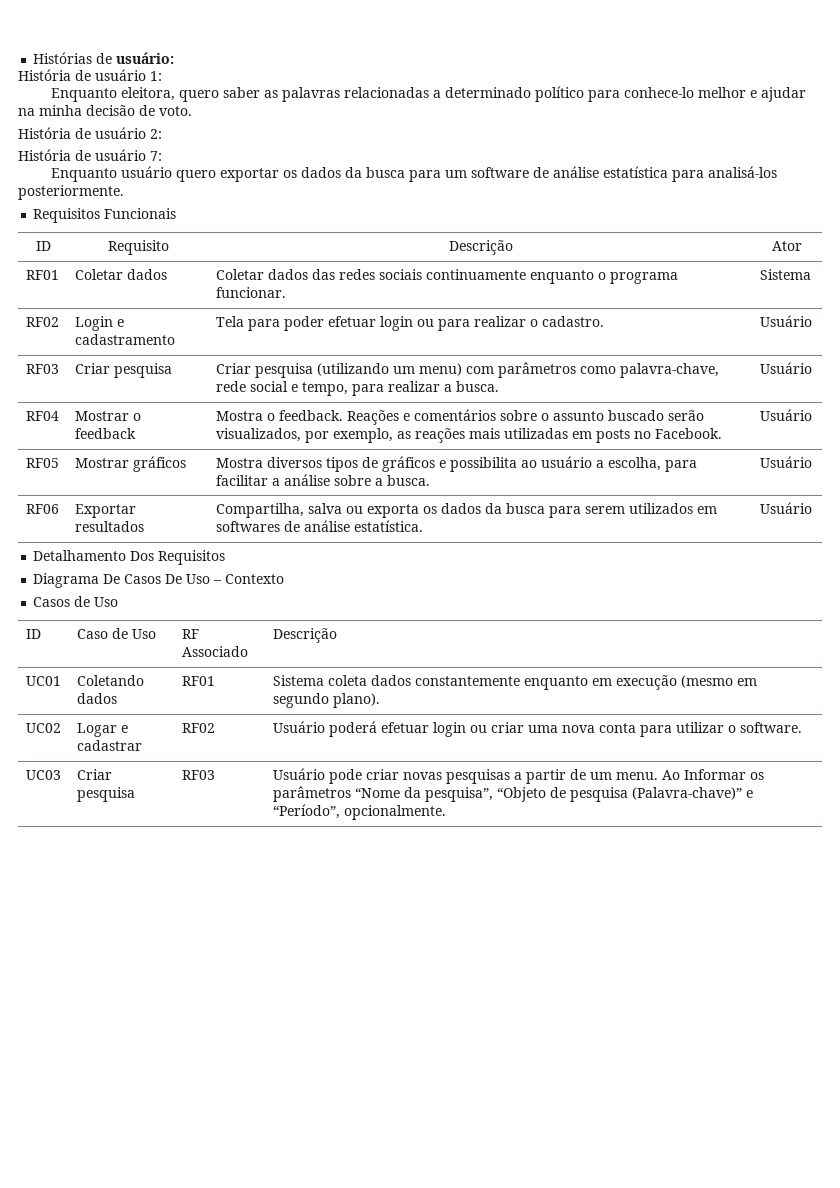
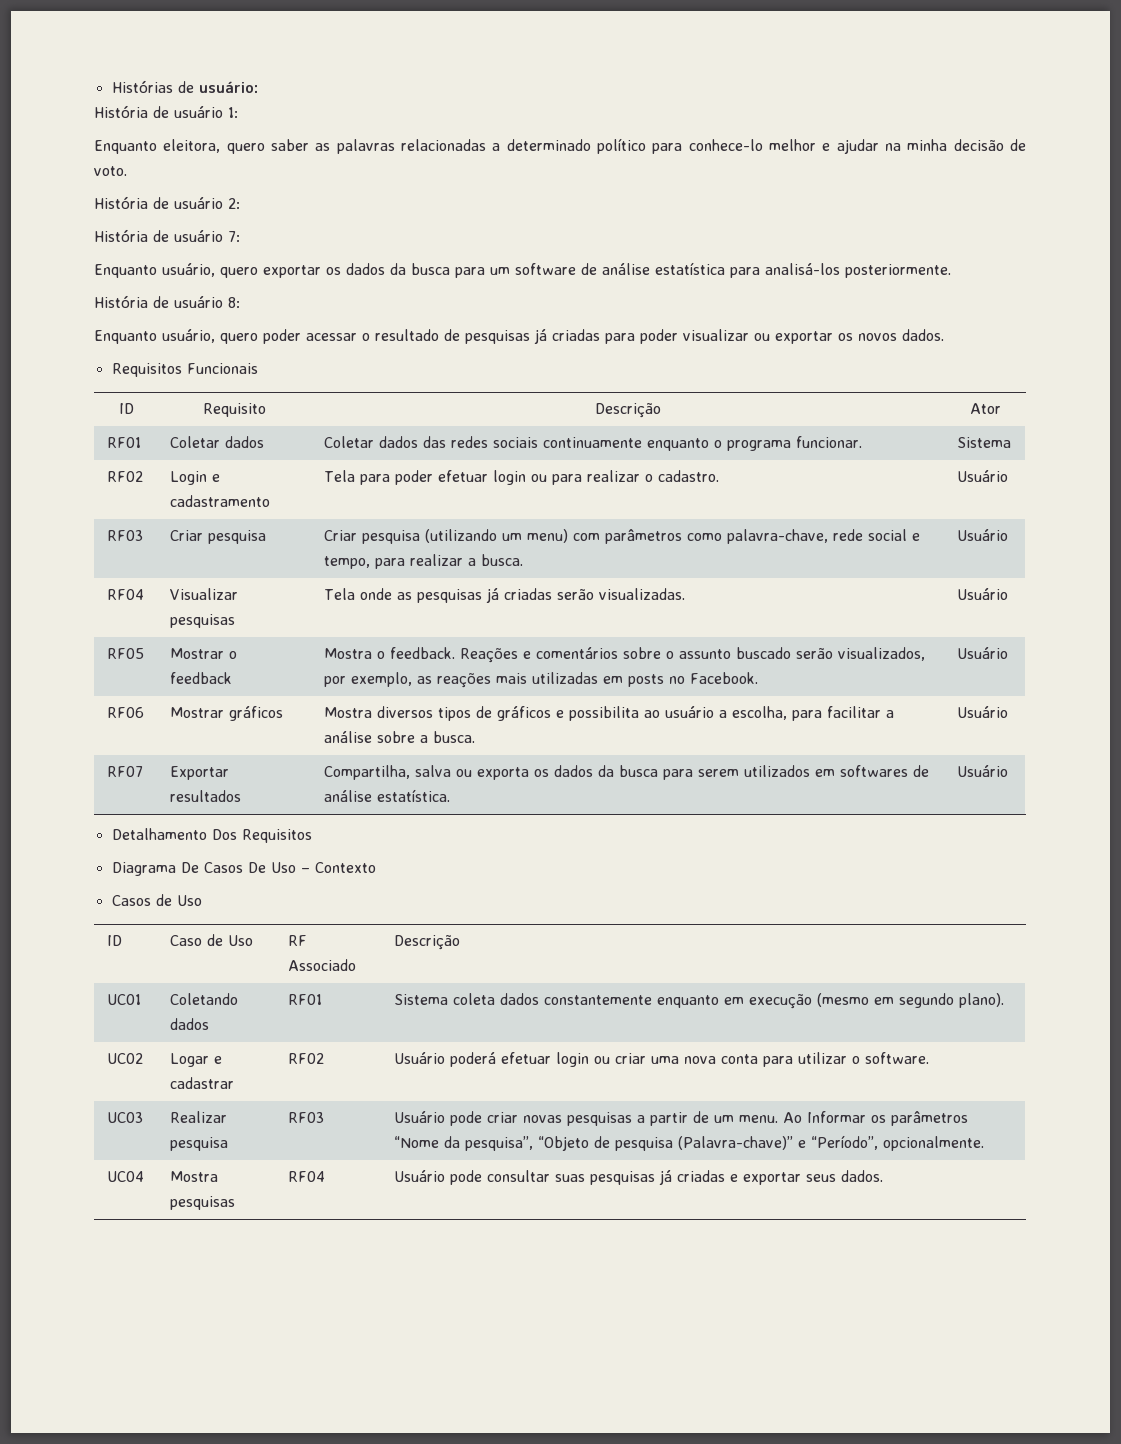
[121,166,173,178] usuário -> [162,263,215,277] usuário,
(124, 192) none -> [94,295,240,308] [94,329,944,344] // História de usuário 8: // Enquanto usuário, quero poder acessar o resultado de pesquisas já criadas para poder visualizar ou exportar os novos dados.
(59, 416) none -> [169,588,238,600] [169,614,235,628] [323,588,685,603] [956,588,1008,600] [106,648,144,659] | Visualizar pesquisas | Tela onde as pesquisas já criadas serão visualizadas. | Usuário // RF05
[25,458,59,468] RF05 -> [106,707,144,718] RF06
[25,504,59,514] RF06 -> [106,766,143,777] RF07
[76,769,112,780] Criar -> [169,1111,227,1123] Realizar
(446, 812) none -> [106,1171,144,1182] [169,1171,218,1182] [169,1196,235,1210] [287,1171,325,1182] [393,1170,883,1185] // UC04 | Mostra pesquisas | RF04 | Usuário pode consultar suas pesquisas já criadas e exportar seus dados.

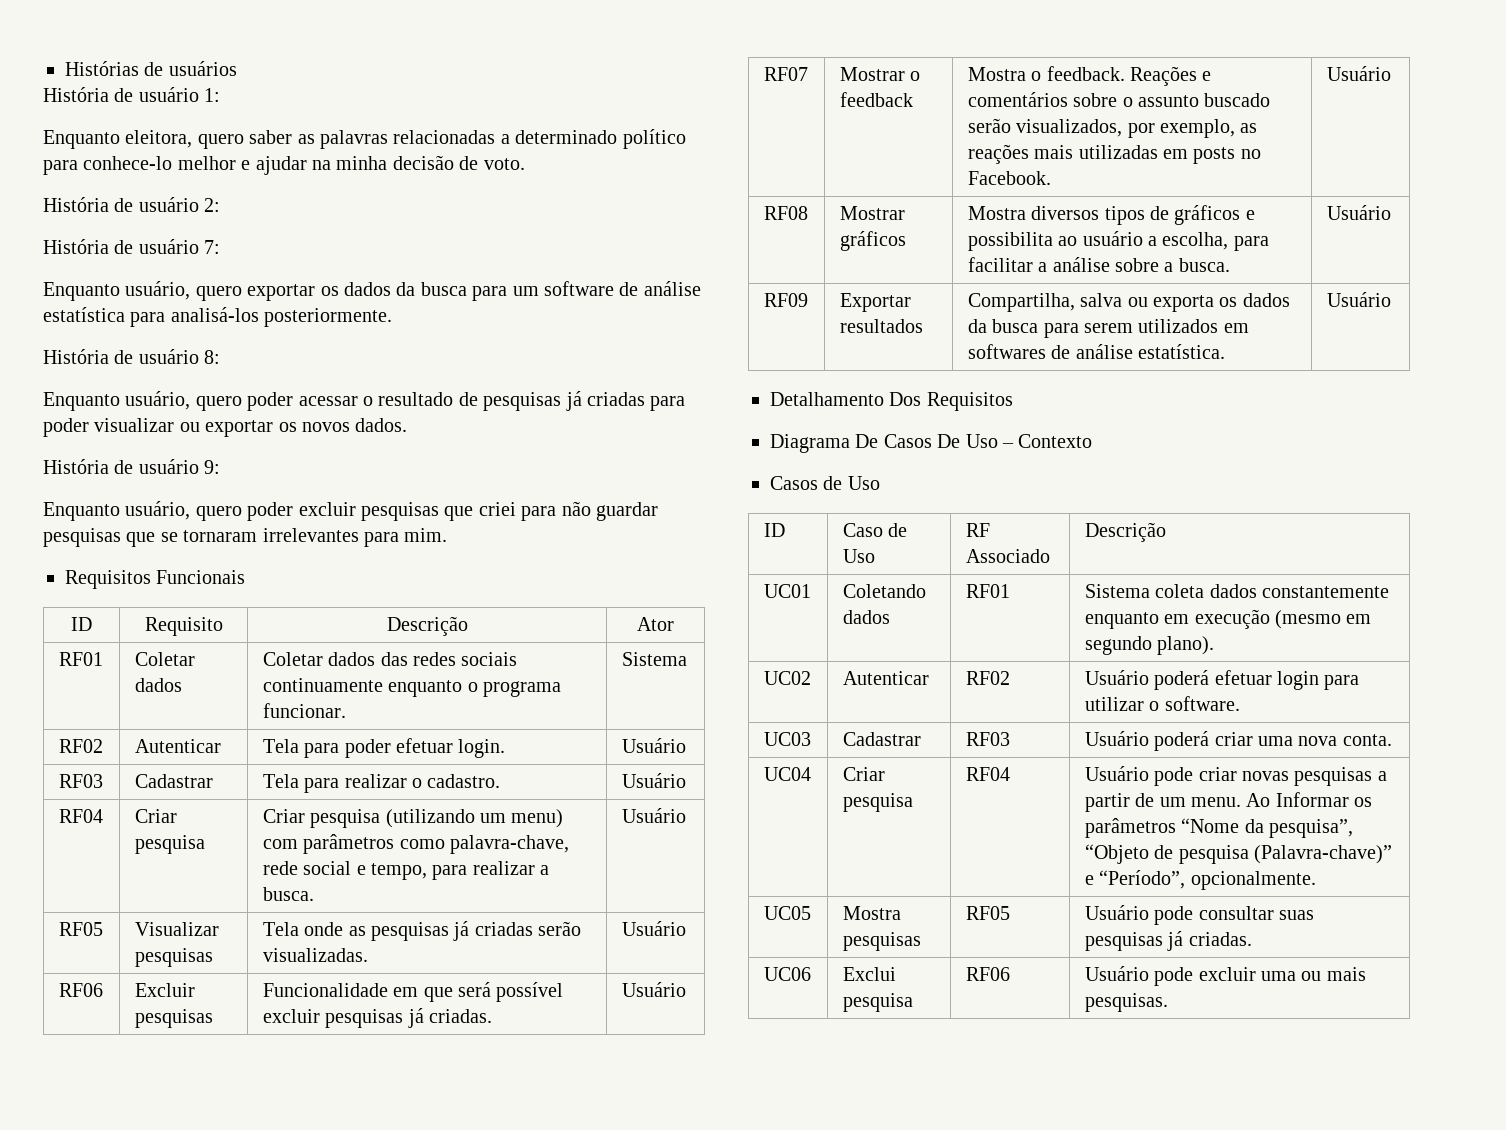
[198,81,258,93] usuário: -> [168,61,237,76] usuários
(944, 335) none -> [43,459,221,474] [43,501,658,521] [43,528,448,547] // História de usuário 9: // Enquanto usuário, quero poder excluir pesquisas que criei para não guardar pesquisas que se tornaram irrelevantes para mim.
[169,471,220,485] [169,495,270,507] Login e cadastramento -> [134,739,221,753] Autenticar
[492,470,547,485] login ou -> [458,739,506,758] [621,738,686,753] [58,774,103,788] [134,774,213,788] [262,774,299,788] login. | Usuário // RF03 | Cadastrar | Tela
[106,530,143,541] RF03 -> [58,809,103,823] RF04
[106,589,144,600] RF04 -> [58,922,103,936] RF05
[106,648,144,659] RF05 -> [58,983,103,997] [134,983,195,997] [134,1009,213,1028] [262,982,564,1002] [262,1008,492,1028] [621,982,686,997] [763,67,808,81] RF06 | Excluir pesquisas | Funcionalidade em que será possível excluir pesquisas já criadas. | Usuário // RF07
[106,707,144,718] RF06 -> [763,206,808,220] RF08
[106,766,143,777] RF07 -> [763,293,808,307] RF09
[169,1053,222,1067] [169,1077,234,1089] Logar e cadastrar -> [842,671,929,685] Autenticar
[593,1053,758,1064] ou criar uma nova conta -> (1319, 680) none
[169,1111,227,1123] [169,1137,228,1151] [287,1112,324,1123] Realizar pesquisa | RF03 -> [842,732,921,746] [965,732,1010,746] [1084,731,1392,751] [763,767,811,781] [842,767,885,781] [842,793,913,812] [965,767,1010,781] Cadastrar | RF03 | Usuário poderá criar uma nova conta. // UC04 | Criar pesquisa | RF04
[106,1171,144,1182] UC04 -> [763,906,811,920] UC05
[287,1171,325,1182] RF04 -> [965,906,1010,920] RF05
[676,1170,883,1185] criadas e exportar seus dados. -> [1188,932,1252,946] [763,967,811,981] [842,967,896,981] [842,993,913,1012] [965,967,1010,981] [1084,966,1366,986] [1084,993,1168,1012] criadas. // UC06 | Exclui pesquisa | RF06 | Usuário pode excluir uma ou mais pesquisas.

